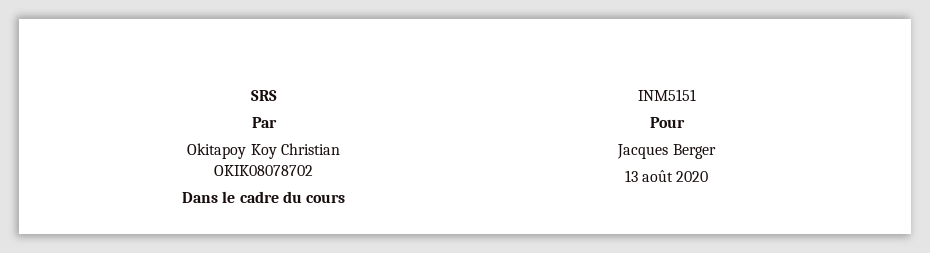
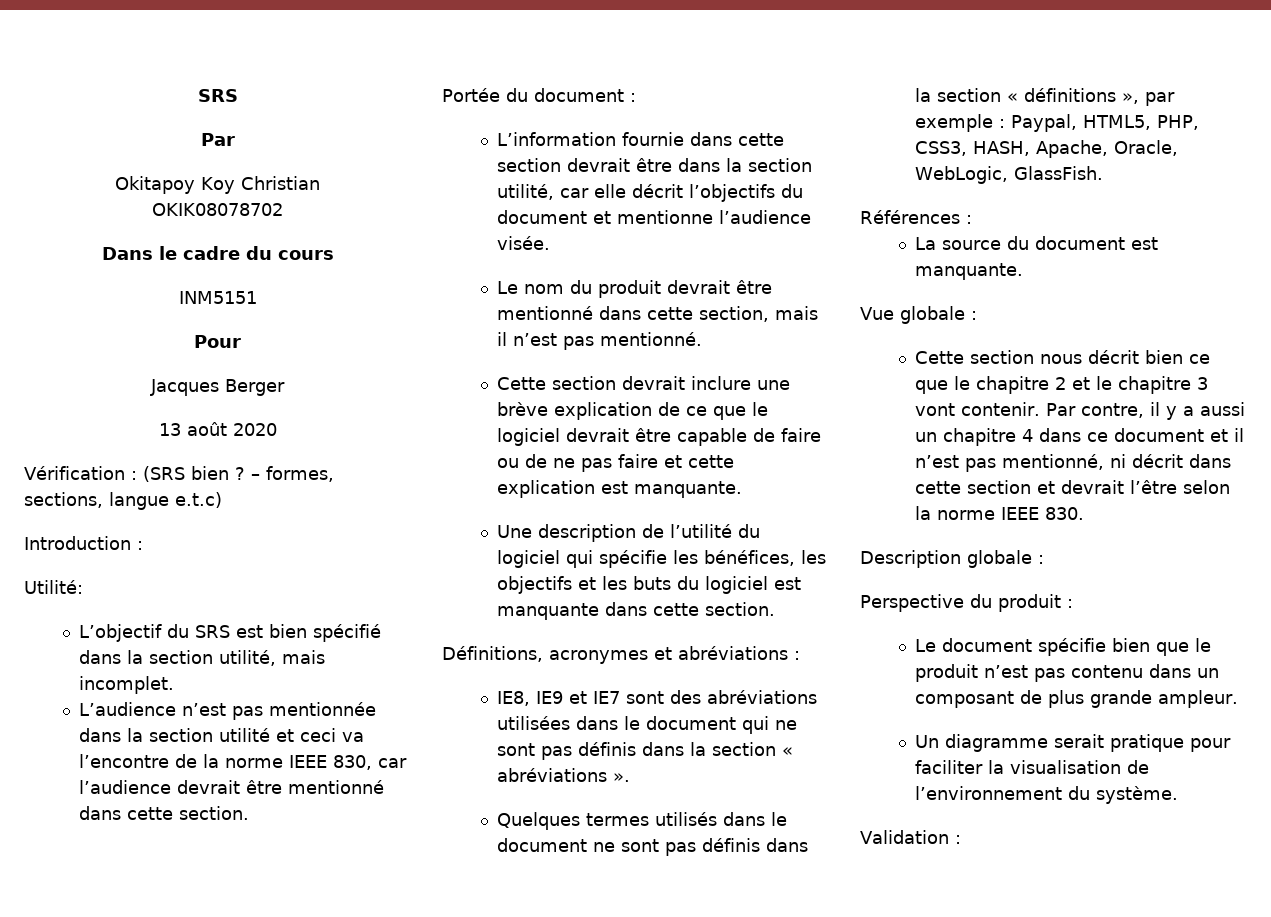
(709, 176) none -> [24,466,334,482] [24,492,222,510] [24,536,143,550] [24,580,83,594] [79,624,382,642] [79,650,326,666] [79,676,175,694] [79,702,377,720] [79,728,365,742] [79,754,408,770] [79,780,385,794] [79,806,250,820] [442,88,636,102] [497,132,785,146] [497,158,813,172] [497,184,804,202] [497,210,812,224] [497,236,551,250] [497,280,773,298] [497,306,819,322] [497,332,703,350] [497,376,791,390] [497,402,769,420] [497,428,822,446] [497,454,735,472] [497,480,743,498] [497,524,761,542] [497,550,827,568] [497,576,802,594] [497,602,776,620] [442,646,800,664] [497,690,818,706] [497,716,798,734] [497,742,794,760] [497,768,631,782] [497,812,788,830] [497,838,809,856] [915,88,1176,106] [915,114,1200,132] [915,140,1179,158] [915,166,1104,184] [860,210,972,224] [915,236,1159,250] [915,263,1024,280] [860,306,977,324] [915,350,1211,364] [915,376,1209,394] [915,402,1246,420] [915,428,1245,446] [915,454,1232,472] [915,480,1231,494] [915,506,1085,520] [860,550,1044,568] [860,594,1073,612] [915,638,1212,656] [915,664,1220,682] [915,690,1239,708] [915,734,1232,752] [915,760,1150,774] [915,786,1179,804] [860,830,961,844] // Vérification : (SRS bien ? – formes, sections, langue e.t.c) // Introduction : // Utilité: // L’objectif du SRS est bien spécifié dans la section utilité, mais incomplet. // L’audience n’est pas mentionnée dans la section utilité et ceci va l’encontre de la norme IEEE 830, car l’audience devrait être mentionné dans cette section. // Portée du document : // L’information fournie dans cette section devrait être dans la section utilité, car elle décrit l’objectifs du document et mentionne l’audience visée. // Le nom du produit devrait être mentionné dans cette section, mais il n’est pas mentionné. // Cette section devrait inclure une brève explication de ce que le logiciel devrait être capable de faire ou de ne pas faire et cette explication est manquante. // Une description de l’utilité du logiciel qui spécifie les bénéfices, les objectifs et les buts du logiciel est manquante dans cette section. // Définitions, acronymes et abréviations : // IE8, IE9 et IE7 sont des abréviations utilisées dans le document qui ne sont pas définis dans la section « abréviations ». // Quelques termes utilisés dans le document ne sont pas définis dans la section « définitions », par exemple : Paypal, HTML5, PHP, CSS3, HASH, Apache, Oracle, WebLogic, GlassFish. // Références : // La source du document est manquante. // Vue globale : // Cette section nous décrit bien ce que le chapitre 2 et le chapitre 3 vont contenir. Par contre, il y a aussi un chapitre 4 dans ce document et il n’est pas mentionné, ni décrit dans cette section et devrait l’être selon la norme IEEE 830. // Description globale : // Perspective du produit : // Le document spécifie bien que le produit n’est pas contenu dans un composant de plus grande ampleur. // Un diagramme serait pratique pour faciliter la visualisation de l’environnement du système. // Validation :

